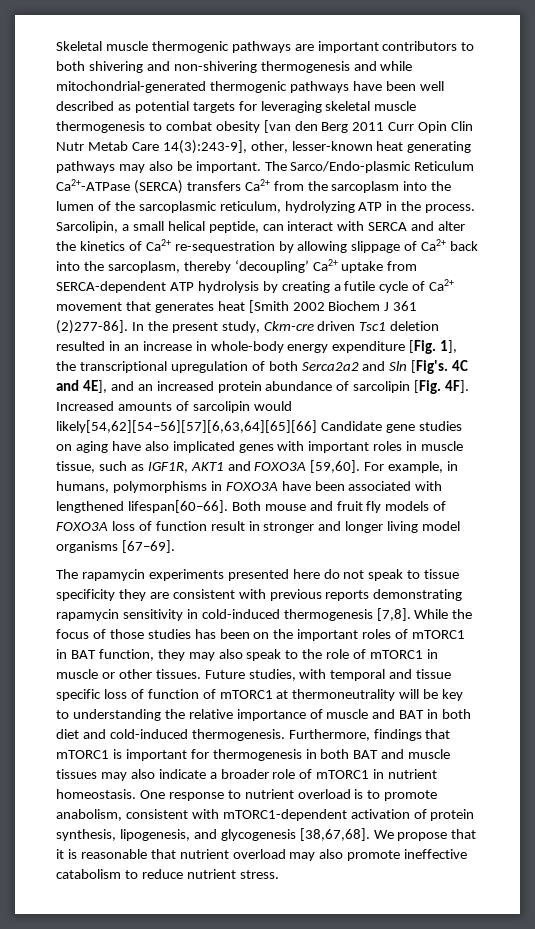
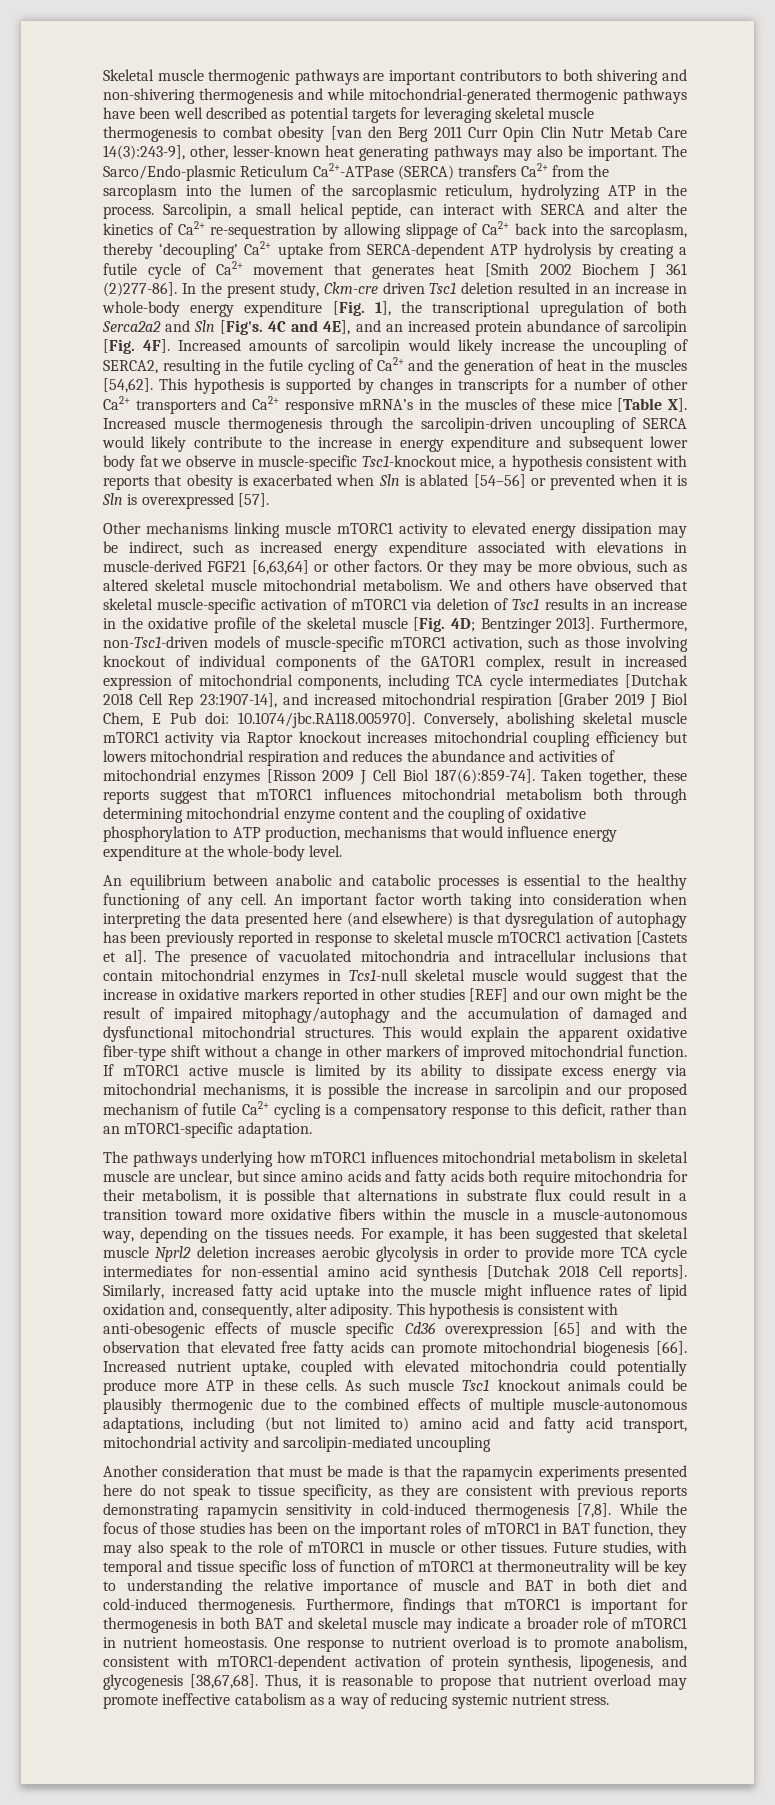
[56,420,462,433] [56,441,464,453] [56,460,459,473] [56,481,443,493] [56,500,447,513] [56,521,461,533] [56,540,175,553] [56,569,78,579] likely[54,62][54–56][57][6,63,64][65][66] Candidate gene studies on aging have also implicated genes with important roles in muscle tissue, such as IGF1R, AKT1 and FOXO3A [59,60]. For example, in humans, polymorphisms in FOXO3A have been associated with lengthened lifespan[60–66]. Both mouse and fruit fly models of FOXO3A loss of function result in stronger and longer living model organisms [67–69]. // The -> [457,339,689,355] [103,357,687,375] [103,378,688,394] [103,396,687,414] [103,417,687,433] [102,436,689,452] [103,455,687,471] [103,474,688,490] [102,493,269,509] [103,522,687,538] [103,541,688,557] [103,560,687,576] [103,579,688,591] [103,598,688,614] [103,617,687,633] [103,636,688,652] [103,655,687,671] [103,674,688,690] [103,693,688,709] [103,712,687,728] [103,731,689,747] [103,750,615,766] [103,769,687,785] [103,788,687,804] [103,807,586,823] [103,826,617,842] [103,845,343,861] [103,874,687,890] [103,893,687,909] [103,912,688,928] [103,931,688,947] [103,950,689,966] [103,969,687,985] [103,988,688,1004] [103,1007,688,1023] [103,1026,687,1042] [103,1045,687,1061] [103,1064,687,1080] [103,1083,687,1099] [103,1101,687,1119] [103,1122,312,1138] [103,1151,688,1167] [103,1170,689,1186] [103,1189,688,1205] [103,1208,687,1220] [102,1227,688,1243] [103,1246,687,1262] [103,1265,687,1281] [103,1284,687,1300] [103,1303,618,1319] [103,1322,688,1338] [103,1341,687,1357] [103,1360,687,1376] [103,1379,687,1395] [103,1398,687,1414] [103,1417,687,1433] [103,1436,492,1452] [103,1465,458,1477] likely increase the uncoupling of SERCA2, resulting in the futile cycling of Ca2+ and the generation of heat in the muscles [54,62]. This hypothesis is supported by changes in transcripts for a number of other Ca2+ transporters and Ca2+ responsive mRNA’s in the muscles of these mice [Table X]. Increased muscle thermogenesis through the sarcolipin-driven uncoupling of SERCA would likely contribute to the increase in energy expenditure and subsequent lower body fat we observe in muscle-specific Tsc1-knockout mice, a hypothesis consistent with reports that obesity is exacerbated when Sln is ablated [54–56] or prevented when it is Sln is overexpressed [57]. // Other mechanisms linking muscle mTORC1 activity to elevated energy dissipation may be indirect, such as increased energy expenditure associated with elevations in muscle-derived FGF21 [6,63,64] or other factors. Or they may be more obvious, such as altered skeletal muscle mitochondrial metabolism. We and others have observed that skeletal muscle-specific activation of mTORC1 via deletion of Tsc1 results in an increase in the oxidative profile of the skeletal muscle [Fig. 4D; Bentzinger 2013]. Furthermore, non-Tsc1-driven models of muscle-specific mTORC1 activation, such as those involving knockout of individual components of the GATOR1 complex, result in increased expression of mitochondrial components, including TCA cycle intermediates [Dutchak 2018 Cell Rep 23:1907-14], and increased mitochondrial respiration [Graber 2019 J Biol Chem, E Pub doi: 10.1074/jbc.RA118.005970]. Conversely, abolishing skeletal muscle mTORC1 activity via Raptor knockout increases mitochondrial coupling efficiency but lowers mitochondrial respiration and reduces the abundance and activities of mitochondrial enzymes [Risson 2009 J Cell Biol 187(6):859-74]. Taken together, these reports suggest that mTORC1 influences mitochondrial metabolism both through determining mitochondrial enzyme content and the coupling of oxidative phosphorylation to ATP production, mechanisms that would influence energy expenditure at the whole-body level. // An equilibrium between anabolic and catabolic processes is essential to the healthy functioning of any cell. An important factor worth taking into consideration when interpreting the data presented here (and elsewhere) is that dysregulation of autophagy has been previously reported in response to skeletal muscle mTOCRC1 activation [Castets et al]. The presence of vacuolated mitochondria and intracellular inclusions that contain mitochondrial enzymes in Tcs1-null skeletal muscle would suggest that the increase in oxidative markers reported in other studies [REF] and our own might be the result of impaired mitophagy/autophagy and the accumulation of damaged and dysfunctional mitochondrial structures. This would explain the apparent oxidative fiber-type shift without a change in other markers of improved mitochondrial function. If mTORC1 active muscle is limited by its ability to dissipate excess energy via mitochondrial mechanisms, it is possible the increase in sarcolipin and our proposed mechanism of futile Ca2+ cycling is a compensatory response to this deficit, rather than an mTORC1-specific adaptation. // The pathways underlying how mTORC1 influences mitochondrial metabolism in skeletal muscle are unclear, but since amino acids and fatty acids both require mitochondria for their metabolism, it is possible that alternations in substrate flux could result in a transition toward more oxidative fibers within the muscle in a muscle-autonomous way, depending on the tissues needs. For example, it has been suggested that skeletal muscle Nprl2 deletion increases aerobic glycolysis in order to provide more TCA cycle intermediates for non-essential amino acid synthesis [Dutchak 2018 Cell reports]. Similarly, increased fatty acid uptake into the muscle might influence rates of lipid oxidation and, consequently, alter adiposity. This hypothesis is consistent with anti-obesogenic effects of muscle specific Cd36 overexpression [65] and with the observation that elevated free fatty acids can promote mitochondrial biogenesis [66]. Increased nutrient uptake, coupled with elevated mitochondria could potentially produce more ATP in these cells. As such muscle Tsc1 knockout animals could be plausibly thermogenic due to the combined effects of multiple muscle-autonomous adaptations, including (but not limited to) amino acid and fatty acid transport, mitochondrial activity and sarcolipin-mediated uncoupling // Another consideration that must be made is that the
[56,589,115,601] specificity -> [303,1484,393,1500] specificity, as
[408,749,451,759] [56,769,155,781] muscle tissues may also -> [318,1617,452,1633] skeletal muscle may
[373,829,477,841] We propose that -> [265,1674,302,1689] Thus,
(147, 854) none -> [420,1676,492,1690] to propose
[319,849,344,859] also -> (687, 1684) none
[124,869,183,879] to reduce -> [309,1693,508,1709] as a way of reducing systemic

